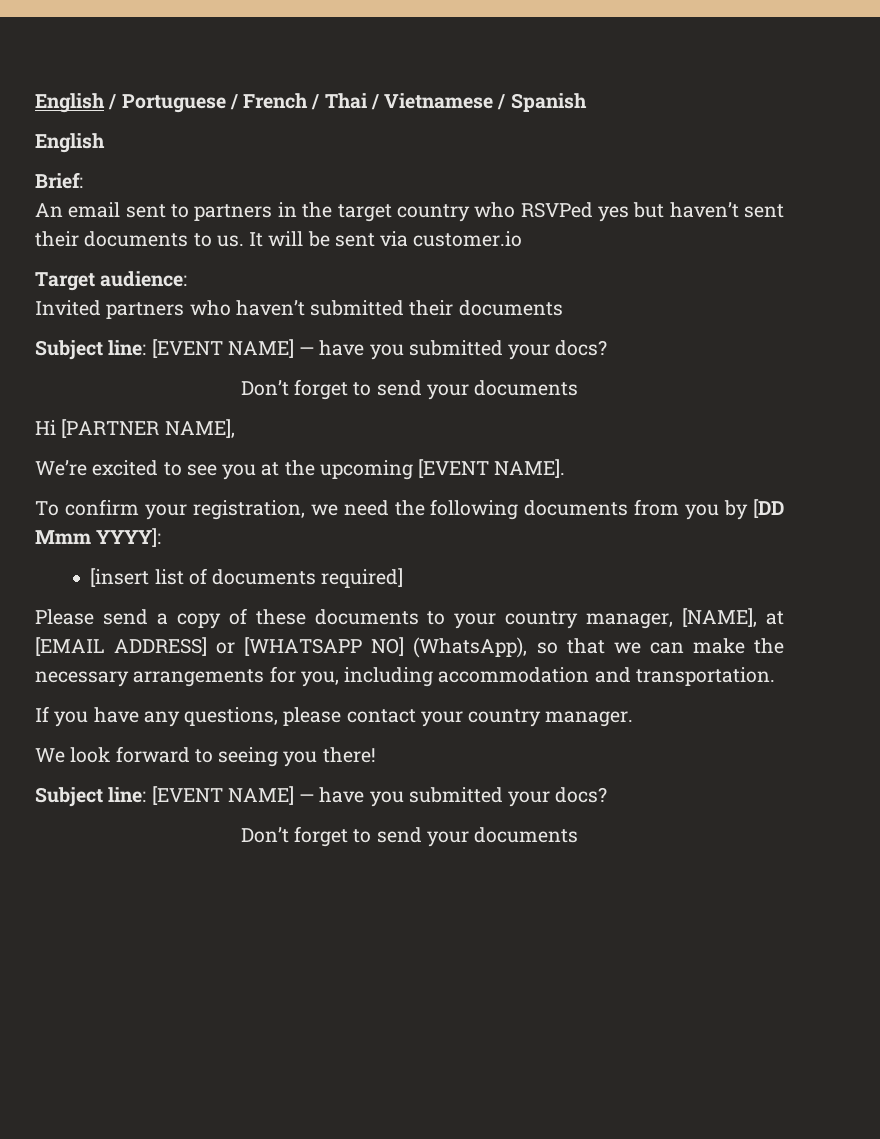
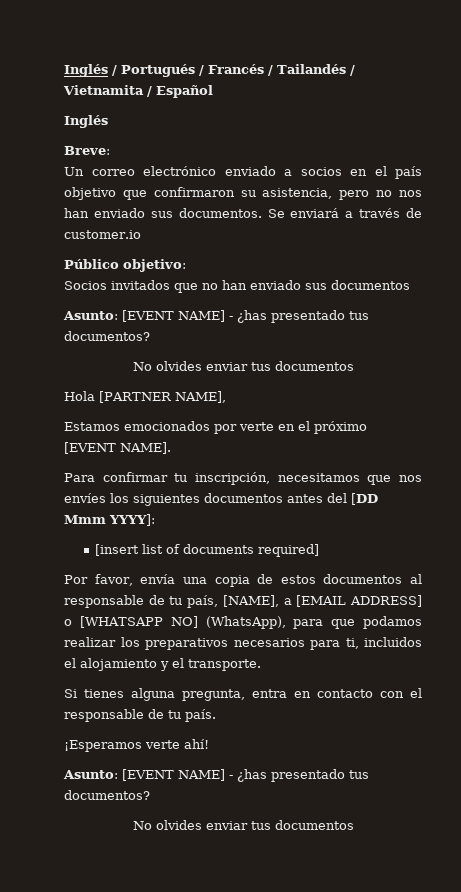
[35,93,587,113] [35,133,105,153] [35,172,83,189] [35,202,784,222] [35,231,523,247] [35,271,188,291] [35,300,563,319] [35,339,608,360] [240,379,579,400] [35,419,235,438] [35,459,566,480] [35,499,749,520] English / Portuguese / French / Thai / Vietnamese / Spanish // English // Brief: // An email sent to partners in the target country who RSVPed yes but haven’t sent their documents to us. It will be sent via customer.io // Target audience: // Invited partners who haven’t submitted their documents // Subject line: [EVENT NAME] — have you submitted your docs? // Don’t forget to send your documents // Hi [PARTNER NAME], // We’re excited to see you at the upcoming [EVENT NAME]. // To confirm your registration, we need the following documents from you by -> [64,64,355,77] [63,85,213,98] [64,115,108,128] [64,146,110,155] [64,166,422,179] [64,187,422,200] [64,208,422,218] [64,230,141,239] [64,259,186,272] [64,280,410,293] [63,310,369,323] [64,331,150,341] [132,361,354,371] [64,391,226,403] [64,421,367,434] [64,442,171,454] [64,472,422,485] [64,493,347,506] Inglés / Portugués / Francés / Tailandés / Vietnamita / Español // Inglés // Breve: // Un correo electrónico enviado a socios en el país objetivo que confirmaron su asistencia, pero no nos han enviado sus documentos. Se enviará a través de customer.io // Público objetivo: // Socios invitados que no han enviado sus documentos // Asunto: [EVENT NAME] - ¿has presentado tus documentos? // No olvides enviar tus documentos // Hola [PARTNER NAME], // Estamos emocionados por verte en el próximo [EVENT NAME]. // Para confirmar tu inscripción, necesitamos que nos envíes los siguientes documentos antes del
[35,608,784,629] Please send a copy of these documents to your country manager, [NAME], at -> [64,574,422,587] [64,595,292,608] Por favor, envía una copia de estos documentos al responsable de tu país, [NAME], a
[216,642,236,654] or -> [64,619,72,626] o
[536,638,785,654] [35,666,775,687] [35,706,634,727] [35,746,376,767] [35,786,608,807] [240,826,579,847] so that we can make the necessary arrangements for you, including accommodation and transportation. // If you have any questions, please contact your country manager. // We look forward to seeing you there! // Subject line: [EVENT NAME] — have you submitted your docs? // Don’t forget to send your documents -> [293,616,422,629] [64,637,422,650] [64,658,261,671] [64,688,422,701] [64,709,216,722] [64,739,209,752] [63,769,369,782] [64,790,150,800] [132,820,354,830] para que podamos realizar los preparativos necesarios para ti, incluidos el alojamiento y el transporte. // Si tienes alguna pregunta, entra en contacto con el responsable de tu país. // ¡Esperamos verte ahí! // Asunto: [EVENT NAME] - ¿has presentado tus documentos? // No olvides enviar tus documentos

